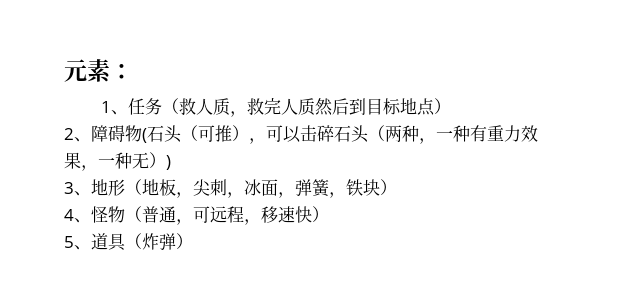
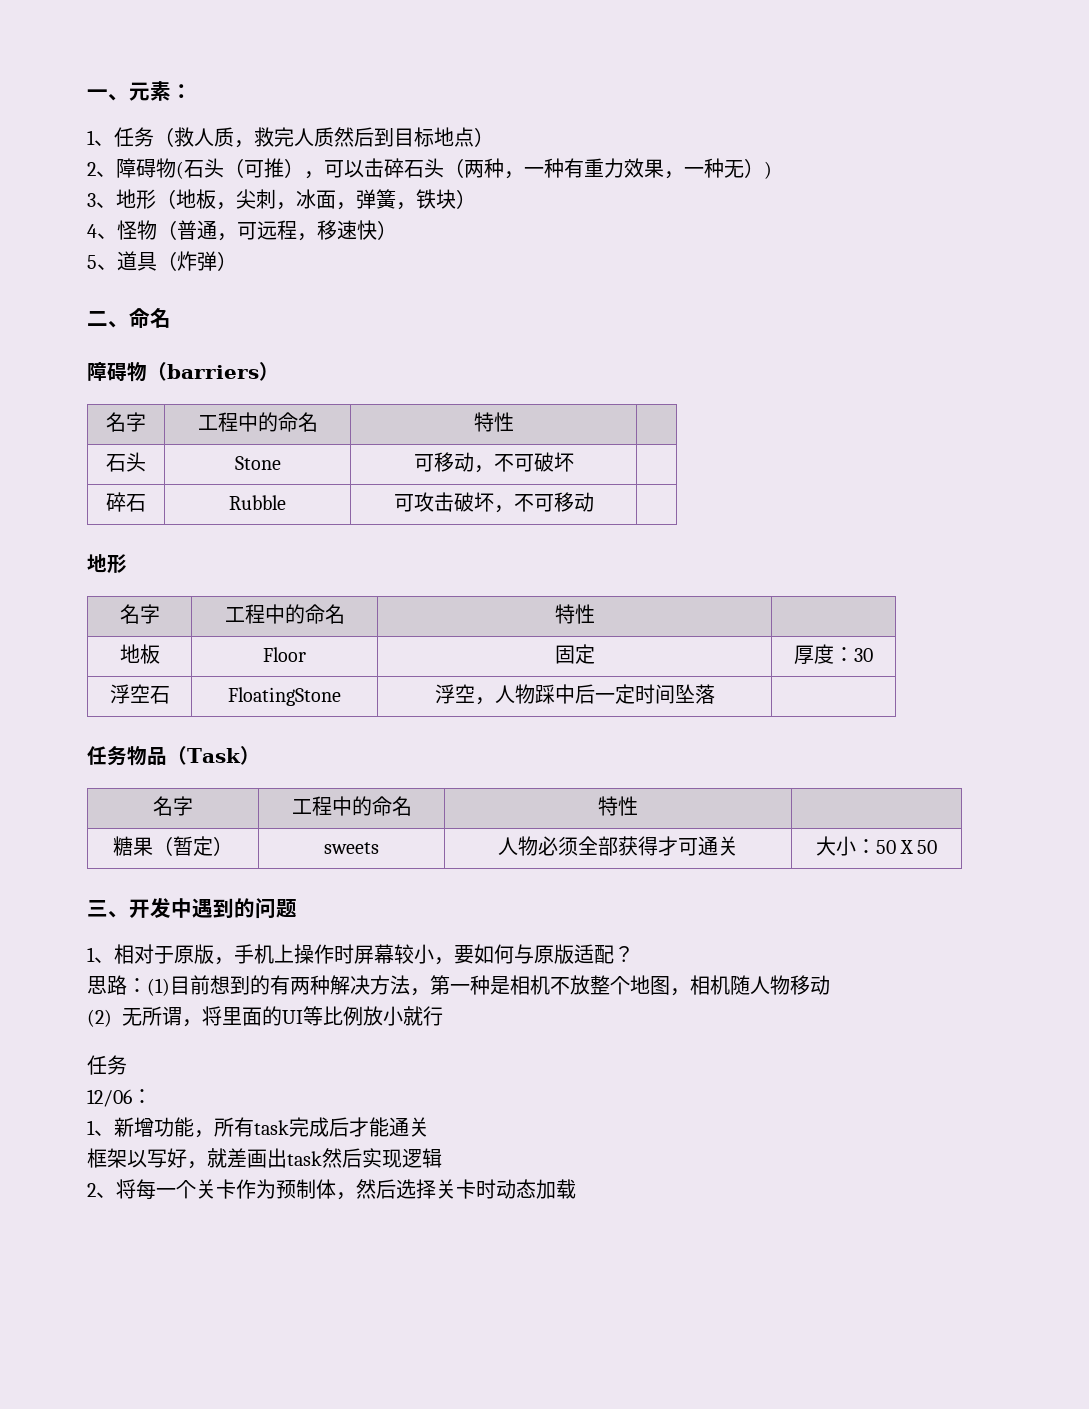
(64, 70) none -> [87,89,129,101] 一、
(193, 241) none -> [87,308,171,328] [87,362,279,382] [106,412,146,432] [197,412,318,432] [473,412,514,432] [106,452,146,472] [234,456,281,470] [413,452,574,473] [106,492,146,512] [229,495,286,510] [393,492,594,513] [87,554,127,574] [119,604,160,624] [224,604,345,624] [554,604,595,624] [119,644,160,664] [263,647,306,662] [554,644,595,664] [794,644,873,664] [109,684,170,704] [228,687,341,706] [434,684,715,705] [87,746,260,766] [153,796,193,816] [291,796,412,816] [598,796,638,816] [113,836,233,856] [324,842,379,854] [497,836,738,856] [815,836,938,856] [87,898,297,919] [87,944,634,965] [87,975,830,996] [87,1006,443,1027] [87,1055,127,1075] [87,1089,152,1107] [87,1117,429,1138] [87,1148,442,1169] [87,1179,576,1200] // 二、命名 // 障碍物（barriers） // 名字 | 工程中的命名 | 特性 | // 石头 | Stone | 可移动，不可破坏 | // 碎石 | Rubble | 可攻击破坏，不可移动 | // 地形 // 名字 | 工程中的命名 | 特性 | // 地板 | Floor | 固定 | 厚度：30 // 浮空石 | FloatingStone | 浮空，人物踩中后一定时间坠落 | // 任务物品（Task） // 名字 | 工程中的命名 | 特性 | // 糖果（暂定） | sweets | 人物必须全部获得才可通关 | 大小：50 X 50 // 三、开发中遇到的问题 // 1、相对于原版，手机上操作时屏幕较小，要如何与原版适配？ // 思路：(1)目前想到的有两种解决方法，第一种是相机不放整个地图，相机随人物移动 // (2)无所谓，将里面的UI等比例放小就行 // 任务 // 12/06： // 1、新增功能，所有task完成后才能通关 // 框架以写好，就差画出task然后实现逻辑 // 2、将每一个关卡作为预制体，然后选择关卡时动态加载

